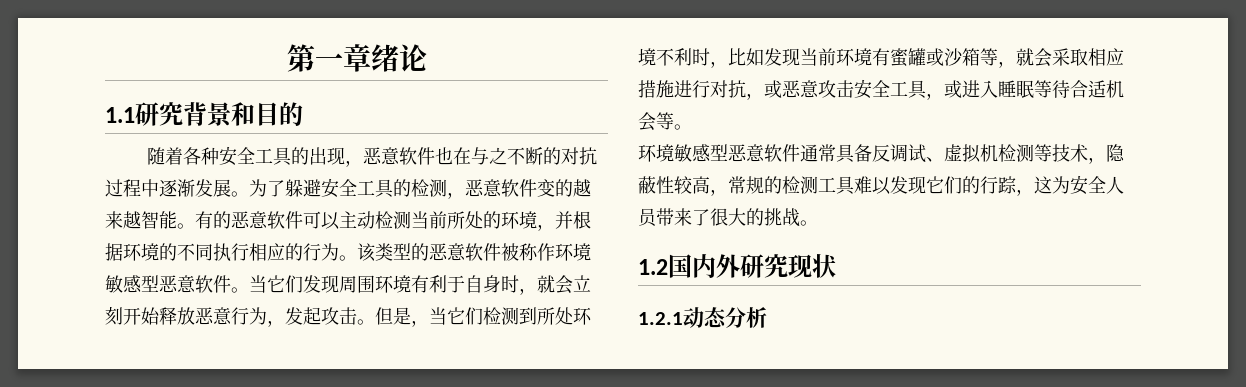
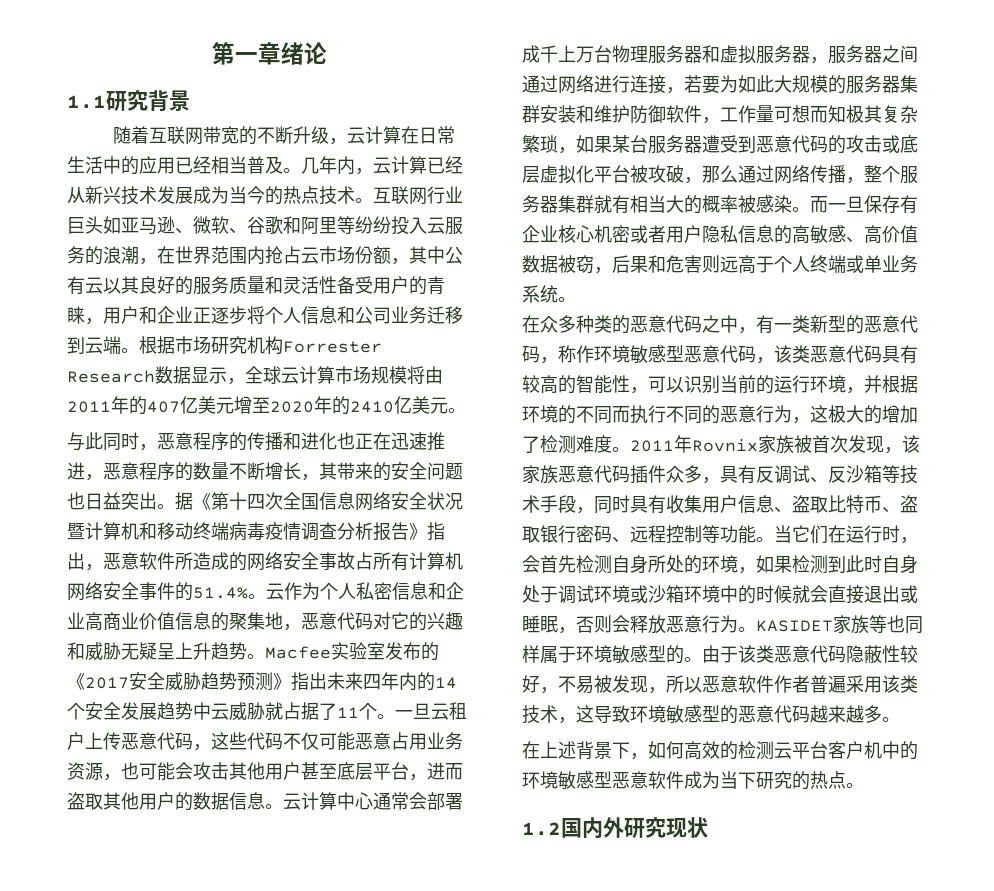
[231,102,303,126] 和目的 -> (190, 100) none
[183,146,598,167] [105,178,591,199] [105,211,501,230] 各种安全工具的出现，恶意软件也在与之不断的对抗过程中逐渐发展。为了躲避安全工具的检测，恶意软件变的越来越智能。有的恶意软件可以主动检测当前所处的 -> [148,126,455,145] [67,156,463,175] [67,186,463,205] [67,216,463,235] [67,246,463,265] [67,276,445,295] [67,306,463,325] [67,336,382,355] [67,366,443,385] [67,396,466,415] [67,432,445,451] [67,462,463,481] [67,492,463,511] [67,522,445,541] [67,552,463,571] [67,582,464,601] [67,612,463,631] [67,642,439,661] [67,672,457,691] [67,702,467,720] [67,732,463,751] [67,762,463,781] [67,792,463,811] [522,45,918,64] [522,75,918,94] [522,105,918,124] [522,135,918,154] [522,165,918,184] [522,195,918,214] [522,225,918,244] [522,255,918,274] [522,285,576,303] [522,315,918,334] [522,345,918,364] [522,375,810,394] 互联网带宽的不断升级，云计算在日常生活中的应用已经相当普及。几年内，云计算已经从新兴技术发展成为当今的热点技术。互联网行业巨头如亚马逊、微软、谷歌和阿里等纷纷投入云服务的浪潮，在世界范围内抢占云市场份额，其中公有云以其良好的服务质量和灵活性备受用户的青睐，用户和企业正逐步将个人信息和公司业务迁移到云端。根据市场研究机构Forrester Research数据显示，全球云计算市场规模将由2011年的407亿美元增至2020年的2410亿美元。 // 与此同时，恶意程序的传播和进化也正在迅速推进，恶意程序的数量不断增长，其带来的安全问题也日益突出。据《第十四次全国信息网络安全状况暨计算机和移动终端病毒疫情调查分析报告》指出，恶意软件所造成的网络安全事故占所有计算机网络安全事件的51.4%。云作为个人私密信息和企业高商业价值信息的聚集地，恶意代码对它的兴趣和威胁无疑呈上升趋势。Macfee实验室发布的《2017安全威胁趋势预测》指出未来四年内的14个安全发展趋势中云威胁就占据了11个。一旦云租户上传恶意代码，这些代码不仅可能恶意占用业务资源，也可能会攻击其他用户甚至底层平台，进而盗取其他用户的数据信息。云计算中心通常会部署成千上万台物理服务器和虚拟服务器，服务器之间通过网络进行连接，若要为如此大规模的服务器集群安装和维护防御软件，工作量可想而知极其复杂繁琐，如果某台服务器遭受到恶意代码的攻击或底层虚拟化平台被攻破，那么通过网络传播，整个服务器集群就有相当大的概率被感染。而一旦保存有企业核心机密或者用户隐私信息的高敏感、高价值数据被窃，后果和危害则远高于个人终端或单业务系统。 // 在众多种类的恶意代码之中，有一类新型的恶意代码，称作环境敏感型恶意代码，该类恶意代码具有较高的智能性，可以识别当前的运行
[213,243,591,262] [105,275,591,295] [105,306,592,327] [638,48,1124,68] [638,79,1124,100] [638,112,692,131] [638,144,1125,164] [638,175,1124,196] [638,208,800,227] 执行相应的行为。该类型的恶意软件被称作环境敏感型恶意软件。当它们发现周围环境有利于自身时，就会立刻开始释放恶意行为，发起攻击。但是，当它们检测到所处环境不利时，比如发现当前环境有蜜罐或沙箱等，就会采取相应措施进行对抗，或恶意攻击安全工具，或进入睡眠等待合适机会等。 // 环境敏感型恶意软件通常具备反调试、虚拟机检测等技术，隐蔽性较高，常规的检测工具难以发现它们的行踪，这为安全人员带来了很大的挑战 -> [612,405,918,424] [522,435,920,454] [522,465,918,484] [522,495,918,514] [522,525,918,544] [522,555,918,574] [522,585,918,604] [522,615,923,634] [522,645,918,664] [522,675,918,694] [522,705,900,724] [522,741,918,760] [522,771,846,790] 而执行不同的恶意行为，这极大的增加了检测难度。2011年Rovnix家族被首次发现，该家族恶意代码插件众多，具有反调试、反沙箱等技术手段，同时具有收集用户信息、盗取比特币、盗取银行密码、远程控制等功能。当它们在运行时，会首先检测自身所处的环境，如果检测到此时自身处于调试环境或沙箱环境中的时候就会直接退出或睡眠，否则会释放恶意行为。KASIDET家族等也同样属于环境敏感型的。由于该类恶意代码隐蔽性较好，不易被发现，所以恶意软件作者普遍采用该类技术，这导致环境敏感型的恶意代码越来越多。 // 在上述背景下，如何高效的检测云平台客户机中的环境敏感型恶意软件成为当下研究的热点
[638,307,767,328] // 1.2.1动态分析 -> (708, 827) none

